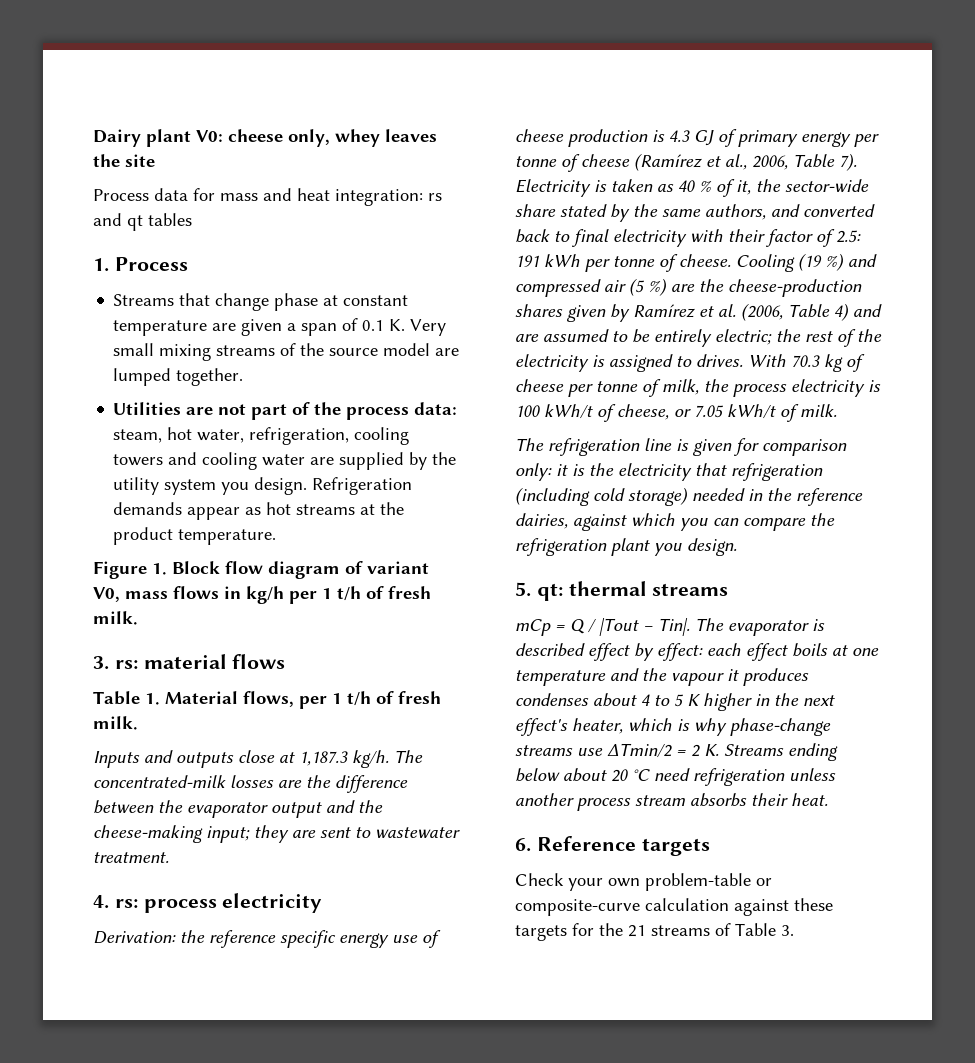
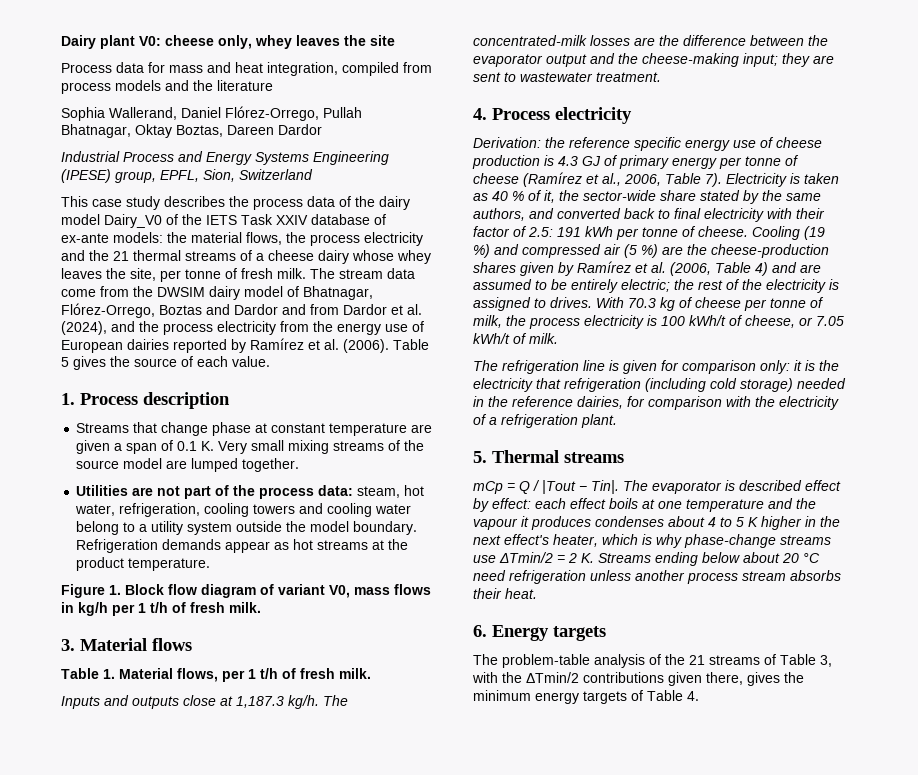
[335,189,442,206] [93,213,192,231] integration: rs and qt tables -> [267,62,432,76] [61,80,273,94] [61,106,362,121] [61,124,322,138] [61,151,389,165] [61,169,313,183] [61,196,410,210] [61,214,386,228] [61,232,423,246] [61,250,431,264] [61,268,415,282] [61,286,373,300] [61,303,422,318] [61,321,424,335] [61,338,429,353] [61,356,270,370] integration, compiled from process models and the literature // Sophia Wallerand, Daniel Flórez-Orrego, Pullah Bhatnagar, Oktay Boztas, Dareen Dardor // Industrial Process and Energy Systems Engineering (IPESE) group, EPFL, Sion, Switzerland // This case study describes the process data of the dairy model Dairy_V0 of the IETS Task XXIV database of ex-ante models: the material flows, the process electricity and the 21 thermal streams of a cheese dairy whose whey leaves the site, per tonne of fresh milk. The stream data come from the DWSIM dairy model of Bhatnagar, Flórez-Orrego, Boztas and Dardor and from Dardor et al. (2024), and the process electricity from the energy use of European dairies reported by Ramírez et al. (2006). Table 5 gives the source of each value.
(188, 264) none -> [143,392,230,409] description
[310,452,457,470] [113,477,308,495] are supplied by the utility system you design. -> [76,521,418,535] belong to a utility system outside the model boundary.
[114,654,227,669] rs: material -> [80,638,147,651] Material
[114,899,217,913] rs: process -> [492,108,550,120] Process
[573,513,835,531] [515,538,737,556] against which you can compare the refrigeration plant you design. -> [627,396,839,410] [473,414,617,428] for comparison with the electricity of a refrigeration plant.
[536,581,647,601] qt: thermal -> [492,450,559,463] Thermal
[536,836,636,851] Reference -> [492,625,549,641] Energy
[515,873,772,891] [515,898,833,916] [515,923,594,941] Check your own problem-table or composite-curve calculation against these targets for -> [473,654,661,668] The problem-table analysis of
[781,925,794,936] 3. -> [820,655,832,667] [472,672,804,686] [473,690,699,704] 3, with the ΔTmin/2 contributions given there, gives the minimum energy targets of Table 4.

